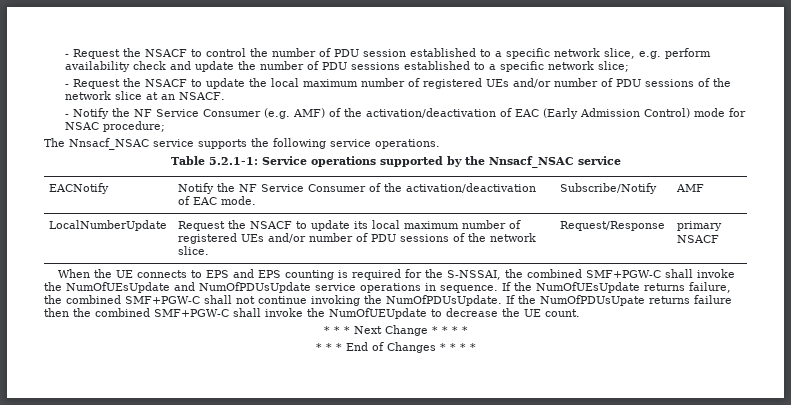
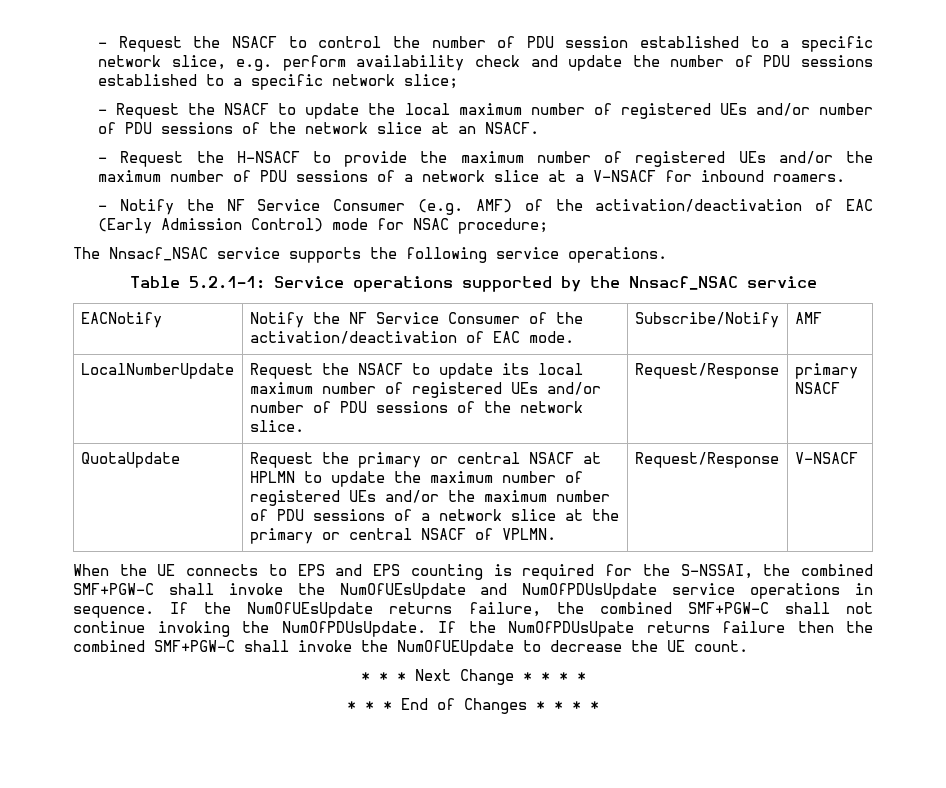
(226, 96) none -> [98,151,874,167] [98,170,846,182] // - Request the H-NSACF to provide the maximum number of registered UEs and/or the maximum number of PDU sessions of a network slice at a V-NSACF for inbound roamers.
(720, 239) none -> [80,452,180,468] [249,452,601,468] [249,471,583,487] [249,490,610,506] [249,509,619,521] [249,528,556,544] [634,452,779,468] [794,452,858,464] // QuotaUpdate | Request the primary or central NSACF at HPLMN to update the maximum number of registered UEs and/or the maximum number of PDU sessions of a network slice at the primary or central NSACF of VPLMN. | Request/Response | V-NSACF

